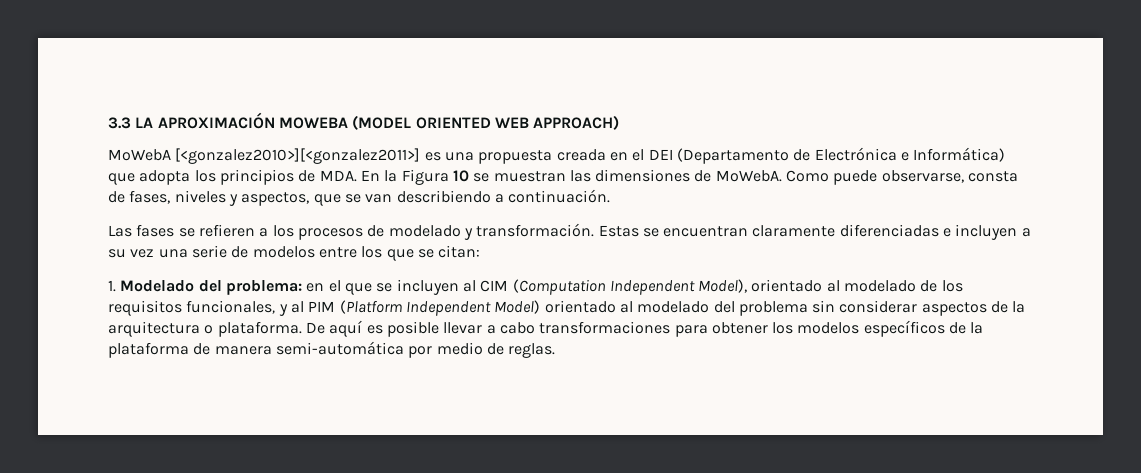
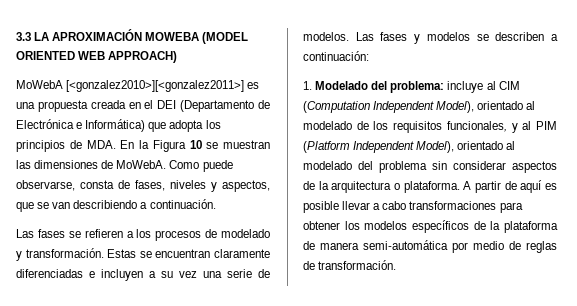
[252,245,481,261] modelos entre los que se citan: -> [303,32,558,44] [303,51,369,61] modelos. Las fases y modelos se describen a continuación:
[306,279,459,295] en el que se incluyen -> [447,81,484,93] incluye
[494,300,541,314] Model) -> [416,141,455,153] Model),
[305,322,325,334] De -> [463,181,517,193] A partir de
[508,343,556,358] reglas. -> [526,241,557,253] [303,260,397,270] reglas de transformación.

